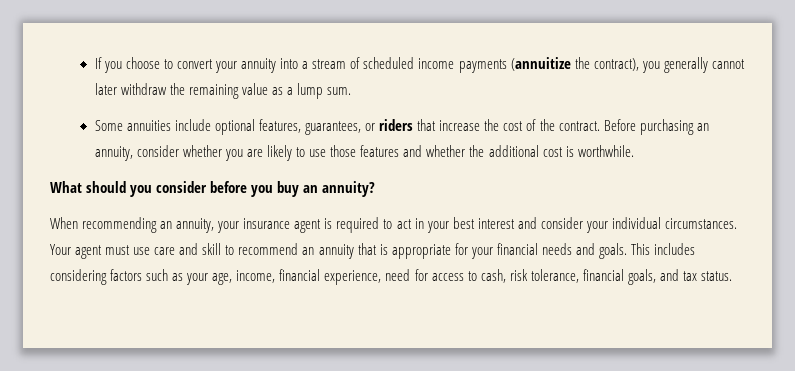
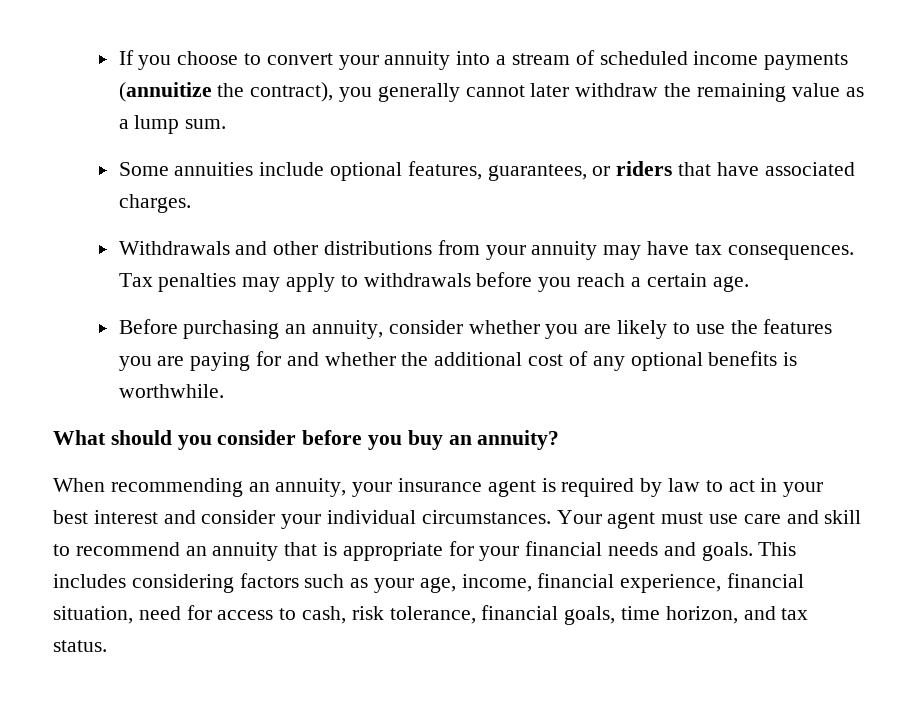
[439,119,600,131] increase the cost of the contract. -> [716,162,855,176] [118,194,191,213] [118,240,854,260] [118,272,749,292] have associated charges. // Withdrawals and other distributions from your annuity may have tax consequences. Tax penalties may apply to withdrawals before you reach a certain age. //
[330,145,400,157] those features -> [730,319,833,334] [118,351,282,371] the features you are paying for
(563, 152) none -> [568,351,778,371] of any optional benefits
(380, 225) none -> [640,478,701,497] by law
(382, 277) none -> [727,573,805,588] [53,606,133,624] financial situation,
(656, 277) none -> [621,606,738,624] time horizon,

